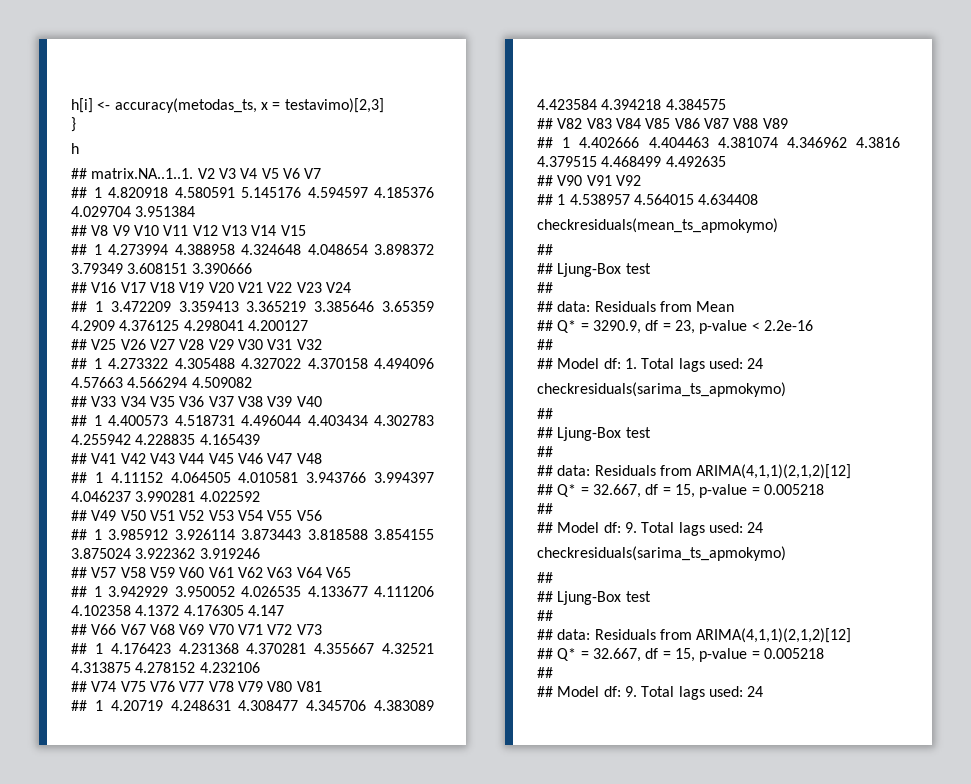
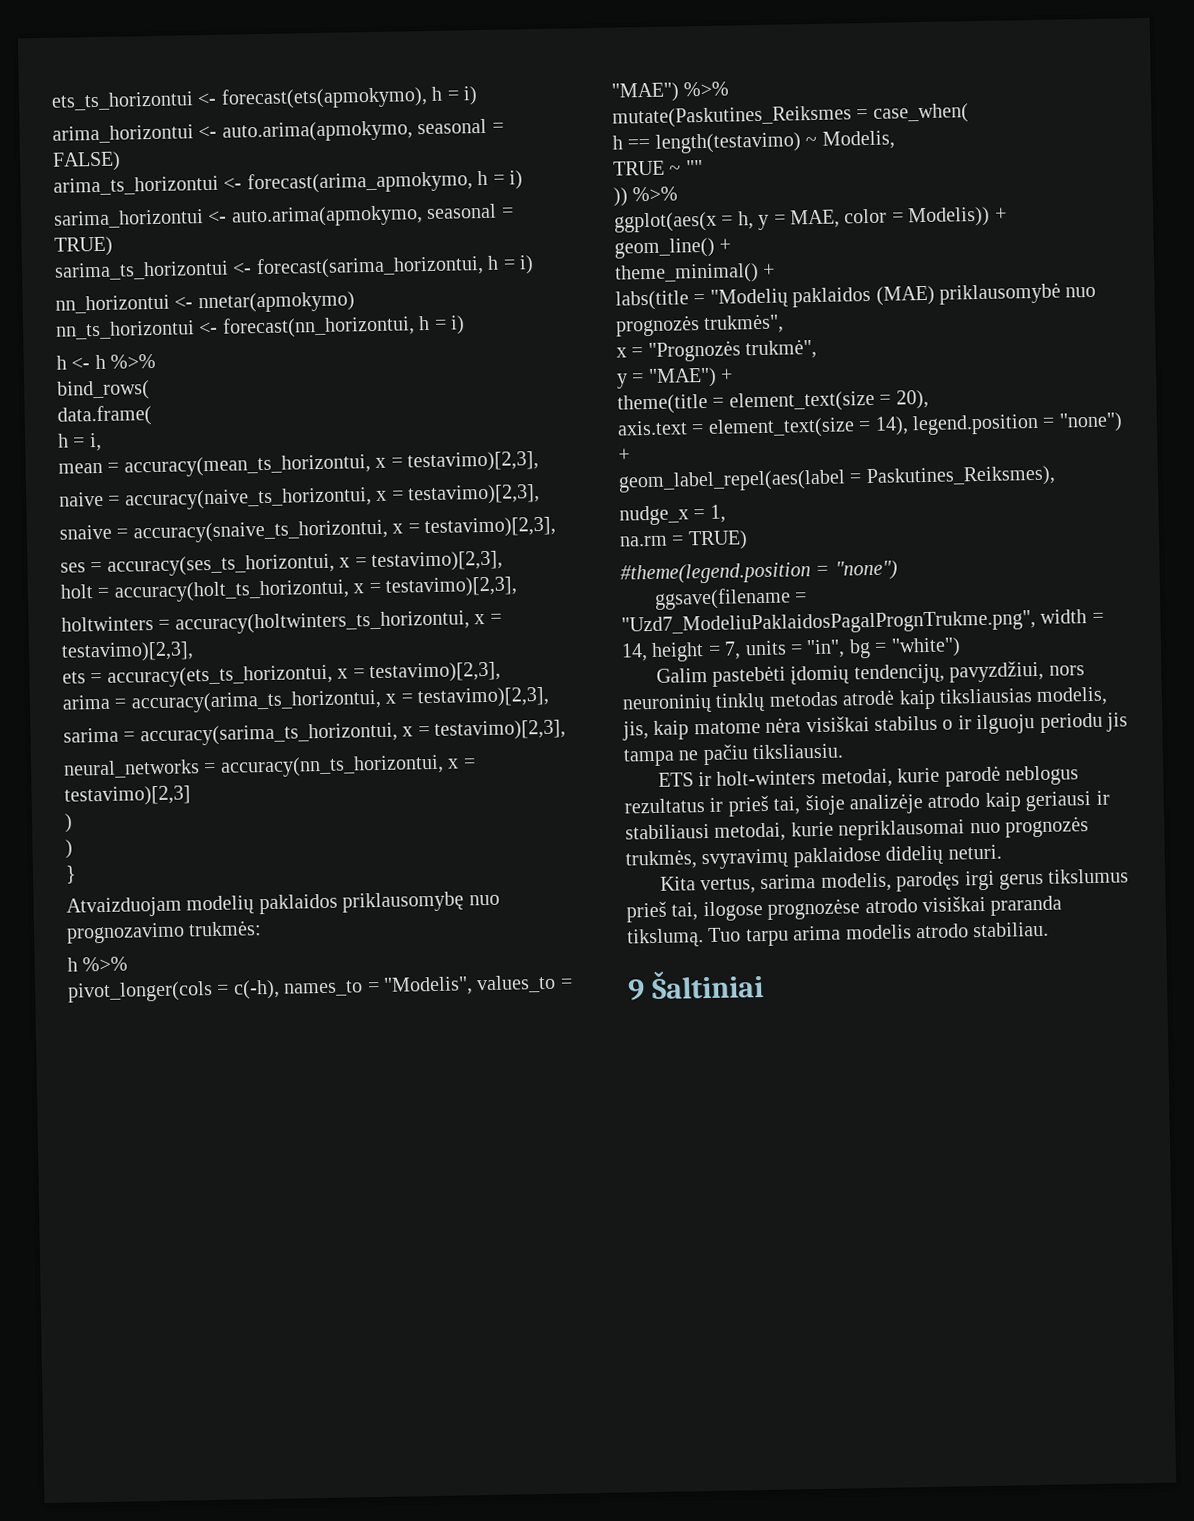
[71,98,257,113] h[i] <- accuracy(metodas_ts, -> [51,85,478,111] [52,118,504,144] [52,151,121,172] [53,170,523,196] [53,203,514,229] [54,236,113,257] [54,254,534,281] [55,291,355,314] [55,315,465,340] [56,353,157,370] [57,380,150,401] [57,405,152,427] [57,432,102,452] [58,451,539,478] [59,484,540,511] [59,516,556,544] [60,550,503,577] [60,576,517,603] [61,610,502,635] [61,641,194,663] [62,661,501,688] [62,686,550,714] [63,719,566,747] [63,754,444,779] ets_ts_horizontui <- forecast(ets(apmokymo), h = i) // arima_horizontui <- auto.arima(apmokymo, seasonal = FALSE) // arima_ts_horizontui <- forecast(arima_apmokymo, h = i) // sarima_horizontui <- auto.arima(apmokymo, seasonal = TRUE) // sarima_ts_horizontui <- forecast(sarima_horizontui, h = i) // nn_horizontui <- nnetar(apmokymo) // nn_ts_horizontui <- forecast(nn_horizontui, h = i) // h <- h %>% // bind_rows( // data.frame( // h = i, // mean = accuracy(mean_ts_horizontui, x = testavimo)[2,3], // naive = accuracy(naive_ts_horizontui, x = testavimo)[2,3], // snaive = accuracy(snaive_ts_horizontui, x = testavimo)[2,3], // ses = accuracy(ses_ts_horizontui, x = testavimo)[2,3], // holt = accuracy(holt_ts_horizontui, x = testavimo)[2,3], // holtwinters = accuracy(holtwinters_ts_horizontui, x = testavimo)[2,3], // ets = accuracy(ets_ts_horizontui, x = testavimo)[2,3], // arima = accuracy(arima_ts_horizontui, x = testavimo)[2,3], // sarima = accuracy(sarima_ts_horizontui, x = testavimo)[2,3], // neural_networks = accuracy(nn_ts_horizontui,
(384, 105) none -> [64,813,73,833] [65,839,73,859] // ) // )
[71,143,79,154] [71,168,322,179] [71,187,434,198] [71,206,196,217] [71,225,306,236] [71,244,434,255] [71,263,252,274] [71,282,351,293] [71,301,435,312] [71,320,308,331] [71,339,322,350] [71,358,434,369] [71,377,252,388] [71,396,322,407] [71,415,434,426] [71,434,260,445] [71,453,322,464] [71,472,435,483] [71,491,260,502] [71,510,322,521] [71,529,434,540] [71,548,260,559] [71,567,351,578] [71,586,434,597] [71,605,284,616] [71,624,322,635] [71,643,435,654] [71,662,260,673] [71,681,322,692] [71,700,435,711] [537,99,726,110] [537,118,788,129] [537,137,900,148] [537,156,726,167] [537,175,641,186] [537,194,759,205] [537,218,778,233] [537,244,553,255] [537,263,651,277] [537,282,553,293] [537,301,735,312] [537,320,813,334] [537,339,553,350] [537,358,764,372] [537,382,786,397] [537,408,553,419] [537,427,651,441] [537,446,553,457] [537,464,852,479] [537,484,824,498] [537,503,553,514] [537,522,764,536] [537,546,786,561] [537,572,553,583] [537,591,651,605] [537,610,553,621] [537,628,852,643] [537,648,824,662] [537,667,553,678] [537,686,764,700] h // ## matrix.NA..1..1. V2 V3 V4 V5 V6 V7 // ## 1 4.820918 4.580591 5.145176 4.594597 4.185376 4.029704 3.951384 // ## V8 V9 V10 V11 V12 V13 V14 V15 // ## 1 4.273994 4.388958 4.324648 4.048654 3.898372 3.79349 3.608151 3.390666 // ## V16 V17 V18 V19 V20 V21 V22 V23 V24 // ## 1 3.472209 3.359413 3.365219 3.385646 3.65359 4.2909 4.376125 4.298041 4.200127 // ## V25 V26 V27 V28 V29 V30 V31 V32 // ## 1 4.273322 4.305488 4.327022 4.370158 4.494096 4.57663 4.566294 4.509082 // ## V33 V34 V35 V36 V37 V38 V39 V40 // ## 1 4.400573 4.518731 4.496044 4.403434 4.302783 4.255942 4.228835 4.165439 // ## V41 V42 V43 V44 V45 V46 V47 V48 // ## 1 4.11152 4.064505 4.010581 3.943766 3.994397 4.046237 3.990281 4.022592 // ## V49 V50 V51 V52 V53 V54 V55 V56 // ## 1 3.985912 3.926114 3.873443 3.818588 3.854155 3.875024 3.922362 3.919246 // ## V57 V58 V59 V60 V61 V62 V63 V64 V65 // ## 1 3.942929 3.950052 4.026535 4.133677 4.111206 4.102358 4.1372 4.176305 4.147 // ## V66 V67 V68 V69 V70 V71 V72 V73 // ## 1 4.176423 4.231368 4.370281 4.355667 4.32521 4.313875 4.278152 4.232106 // ## V74 V75 V76 V77 V78 V79 V80 V81 // ## 1 4.20719 4.248631 4.308477 4.345706 4.383089 4.423584 4.394218 4.384575 // ## V82 V83 V84 V85 V86 V87 V88 V89 // ## 1 4.402666 4.404463 4.381074 4.346962 4.3816 4.379515 4.468499 4.492635 // ## V90 V91 V92 // ## 1 4.538957 4.564015 4.634408 // checkresiduals(mean_ts_apmokymo) // ## // ## Ljung-Box test // ## // ## data: Residuals from Mean // ## Q* = 3290.9, df = 23, p-value < 2.2e-16 // ## // ## Model df: 1. Total lags used: 24 // checkresiduals(sarima_ts_apmokymo) // ## // ## Ljung-Box test // ## // ## data: Residuals from ARIMA(4,1,1)(2,1,2)[12] // ## Q* = 32.667, df = 15, p-value = 0.005218 // ## // ## Model df: 9. Total lags used: 24 // checkresiduals(sarima_ts_apmokymo) // ## // ## Ljung-Box test // ## // ## data: Residuals from ARIMA(4,1,1)(2,1,2)[12] // ## Q* = 32.667, df = 15, p-value = 0.005218 // ## // ## Model df: 9. Total lags used: 24 -> [66,891,500,918] [66,920,263,944] [67,956,129,972] [67,974,573,1003] [611,81,730,103] [612,103,969,129] [612,130,895,154] [613,159,703,176] [613,186,679,207] [614,206,1007,233] [614,237,732,259] [615,262,776,285] [615,282,1097,311] [615,313,785,337] [616,338,818,363] [616,367,734,389] [617,389,929,415] [617,412,1123,439] [618,448,630,462] [618,465,1056,493] [619,504,726,526] [619,530,748,551] [620,560,898,585] [653,587,808,610] [621,609,1104,637] [621,637,961,662] [655,660,1085,687] [622,686,1109,714] [622,712,1128,741] [623,743,844,767] [657,765,1080,788] [624,790,1110,817] [625,816,1089,842] [625,844,1002,870] [659,868,1130,895] [626,895,1063,923] [627,921,1050,948] [627,969,765,1001] Atvaizduojam modelių paklaidos priklausomybę nuo prognozavimo trukmės: // h %>% // pivot_longer(cols = c(-h), names_to = "Modelis", values_to = "MAE") %>% // mutate(Paskutines_Reiksmes = case_when( // h == length(testavimo) ~ Modelis, // TRUE ~ "" // )) %>% // ggplot(aes(x = h, y = MAE, color = Modelis)) + // geom_line() + // theme_minimal() + // labs(title = "Modelių paklaidos (MAE) priklausomybė nuo prognozės trukmės", // x = "Prognozės trukmė", // y = "MAE") + // theme(title = element_text(size = 20), // axis.text = element_text(size = 14), legend.position = "none") + // geom_label_repel(aes(label = Paskutines_Reiksmes), // nudge_x = 1, // na.rm = TRUE) // #theme(legend.position = "none") // ggsave(filename = "Uzd7_ModeliuPaklaidosPagalPrognTrukme.png", width = 14, height = 7, units = "in", bg = "white") // Galim pastebėti įdomių tendencijų, pavyzdžiui, nors neuroninių tinklų metodas atrodė kaip tiksliausias modelis, jis, kaip matome nėra visiškai stabilus o ir ilguoju periodu jis tampa ne pačiu tiksliausiu. // ETS ir holt-winters metodai, kurie parodė neblogus rezultatus ir prieš tai, šioje analizėje atrodo kaip geriausi ir stabiliausi metodai, kurie nepriklausomai nuo prognozės trukmės, svyravimų paklaidose didelių neturi. // Kita vertus, sarima modelis, parodęs irgi gerus tikslumus prieš tai, ilogose prognozėse atrodo visiškai praranda tikslumą. Tuo tarpu arima modelis atrodo stabiliau. // 9 Šaltiniai

